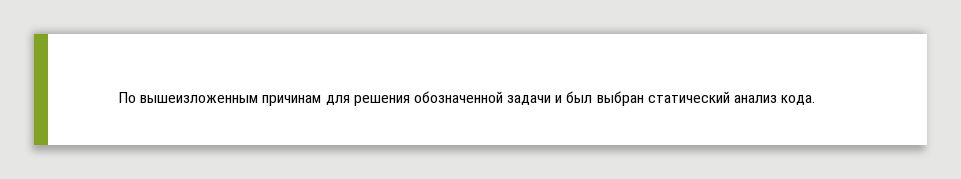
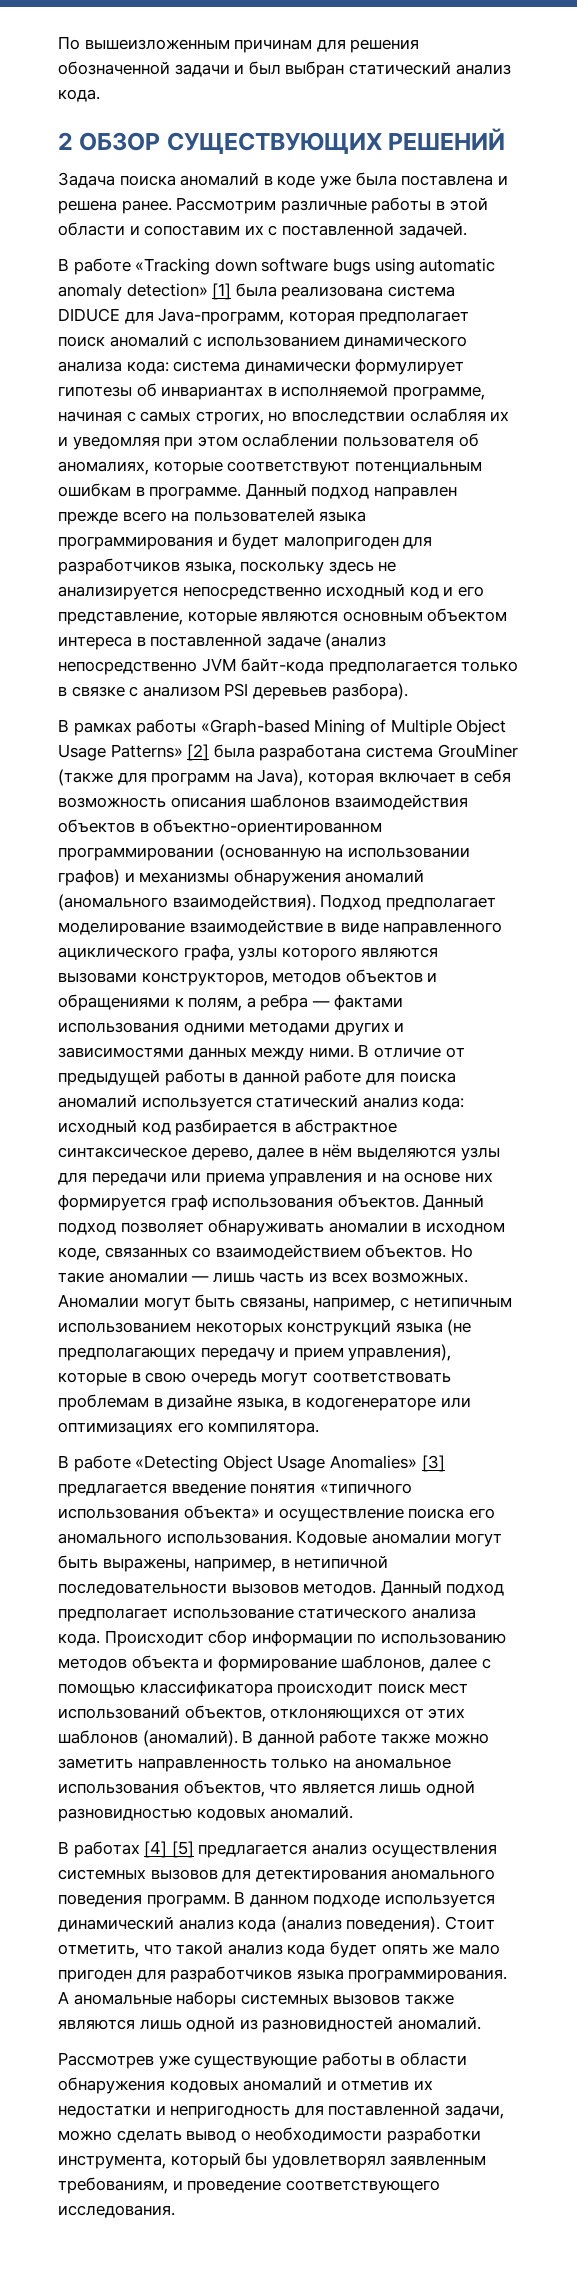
(816, 100) none -> [58,128,506,154] [58,172,508,189] [58,197,488,214] [58,222,467,238] [58,258,496,275] [58,283,455,300] [58,308,470,325] [58,333,468,349] [58,358,465,375] [58,383,485,400] [58,408,510,425] [58,433,479,450] [58,461,482,475] [58,483,457,500] [58,508,367,525] [58,533,433,550] [58,558,397,575] [58,583,484,600] [58,608,508,625] [58,633,387,650] [58,658,519,675] [58,683,408,700] [58,719,507,736] [58,744,518,761] [58,769,511,786] [58,794,468,810] [58,819,383,836] [58,844,470,861] [58,869,425,886] [58,894,496,911] [58,919,503,936] [58,944,439,961] [58,969,438,986] [58,994,403,1011] [58,1022,405,1036] [58,1044,465,1061] [58,1069,456,1086] [58,1094,465,1111] [58,1119,398,1136] [58,1144,500,1161] [58,1172,493,1186] [58,1194,485,1211] [58,1219,505,1236] [58,1244,473,1261] [58,1272,469,1283] [58,1294,512,1311] [58,1319,472,1336] [58,1344,452,1361] [58,1372,451,1386] [58,1394,471,1411] [58,1422,320,1436] [58,1455,445,1472] [58,1483,412,1497] [58,1505,495,1522] [58,1530,503,1547] [58,1555,389,1572] [58,1580,505,1596] [58,1608,476,1622] [58,1630,506,1647] [58,1655,491,1672] [58,1680,469,1697] [58,1705,466,1722] [58,1730,489,1747] [58,1758,452,1772] [58,1780,475,1797] [58,1805,354,1822] [58,1841,497,1858] [58,1869,496,1883] [58,1891,495,1908] [58,1916,495,1933] [58,1941,500,1958] [58,1966,508,1983] [58,1991,454,2008] [58,2016,481,2033] [58,2052,467,2069] [58,2077,433,2094] [58,2102,504,2119] [58,2127,481,2144] [58,2152,487,2169] [58,2177,440,2194] [58,2205,175,2218] // 2 ОБЗОР СУЩЕСТВУЮЩИХ РЕШЕНИЙ // Задача поиска аномалий в коде уже была поставлена и решена ранее. Рассмотрим различные работы в этой области и сопоставим их с поставленной задачей. // В работе «Tracking down software bugs using automatic anomaly detection» [1] была реализована система DIDUCE для Java-программ, которая предполагает поиск аномалий с использованием динамического анализа кода: система динамически формулирует гипотезы об инвариантах в исполняемой программе, начиная с самых строгих, но впоследствии ослабляя их и уведомляя при этом ослаблении пользователя об аномалиях, которые соответствуют потенциальным ошибкам в программе. Данный подход направлен прежде всего на пользователей языка программирования и будет малопригоден для разработчиков языка, поскольку здесь не анализируется непосредственно исходный код и его представление, которые являются основным объектом интереса в поставленной задаче (анализ непосредственно JVM байт-кода предполагается только в связке с анализом PSI деревьев разбора). // В рамках работы «Graph-based Mining of Multiple Object Usage Patterns» [2] была разработана система GrouMiner (также для программ на Java), которая включает в себя возможность описания шаблонов взаимодействия объектов в объектно-ориентированном программировании (основанную на использовании графов) и механизмы обнаружения аномалий (аномального взаимодействия). Подход предполагает моделирование взаимодействие в виде направленного ациклического графа, узлы которого являются вызовами конструкторов, методов объектов и обращениями к полям, а ребра — фактами использования одними методами других и зависимостями данных между ними. В отличие от предыдущей работы в данной работе для поиска аномалий используется статический анализ кода: исходный код разбирается в абстрактное синтаксическое дерево, далее в нём выделяются узлы для передачи или приема управления и на основе них формируется граф использования объектов. Данный подход позволяет обнаруживать аномалии в исходном коде, связанных со взаимодействием объектов. Но такие аномалии — лишь часть из всех возможных. Аномалии могут быть связаны, например, с нетипичным использованием некоторых конструкций языка (не предполагающих передачу и прием управления), которые в свою очередь могут соответствовать проблемам в дизайне языка, в кодогенераторе или оптимизациях его компилятора. // В работе «Detecting Object Usage Anomalies» [3] предлагается введение понятия «типичного использования объекта» и осуществление поиска его аномального использования. Кодовые аномалии могут быть выражены, например, в нетипичной последовательности вызовов методов. Данный подход предполагает использование статического анализа кода. Происходит сбор информации по использованию методов объекта и формирование шаблонов, далее с помощью классификатора происходит поиск мест использований объектов, отклоняющихся от этих шаблонов (аномалий). В данной работе также можно заметить направленность только на аномальное использования объектов, что является лишь одной разновидностью кодовых аномалий. // В работах [4] [5] предлагается анализ осуществления системных вызовов для детектирования аномального поведения программ. В данном подходе используется динамический анализ кода (анализ поведения). Стоит отметить, что такой анализ кода будет опять же мало пригоден для разработчиков языка программирования. А аномальные наборы системных вызовов также являются лишь одной из разновидностей аномалий. // Рассмотрев уже существующие работы в области обнаружения кодовых аномалий и отметив их недостатки и непригодность для поставленной задачи, можно сделать вывод о необходимости разработки инструмента, который бы удовлетворял заявленным требованиям, и проведение соответствующего исследования.

